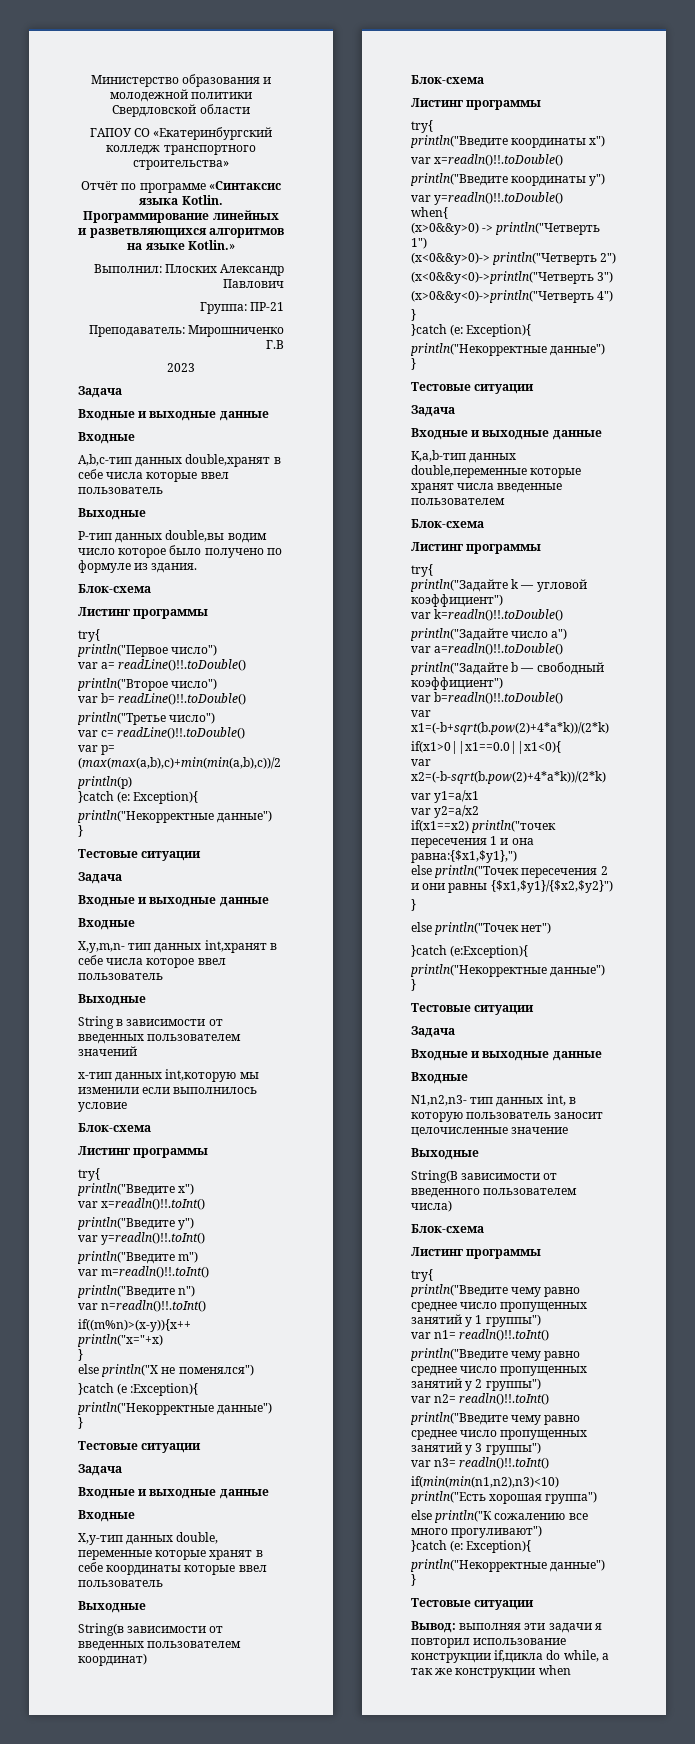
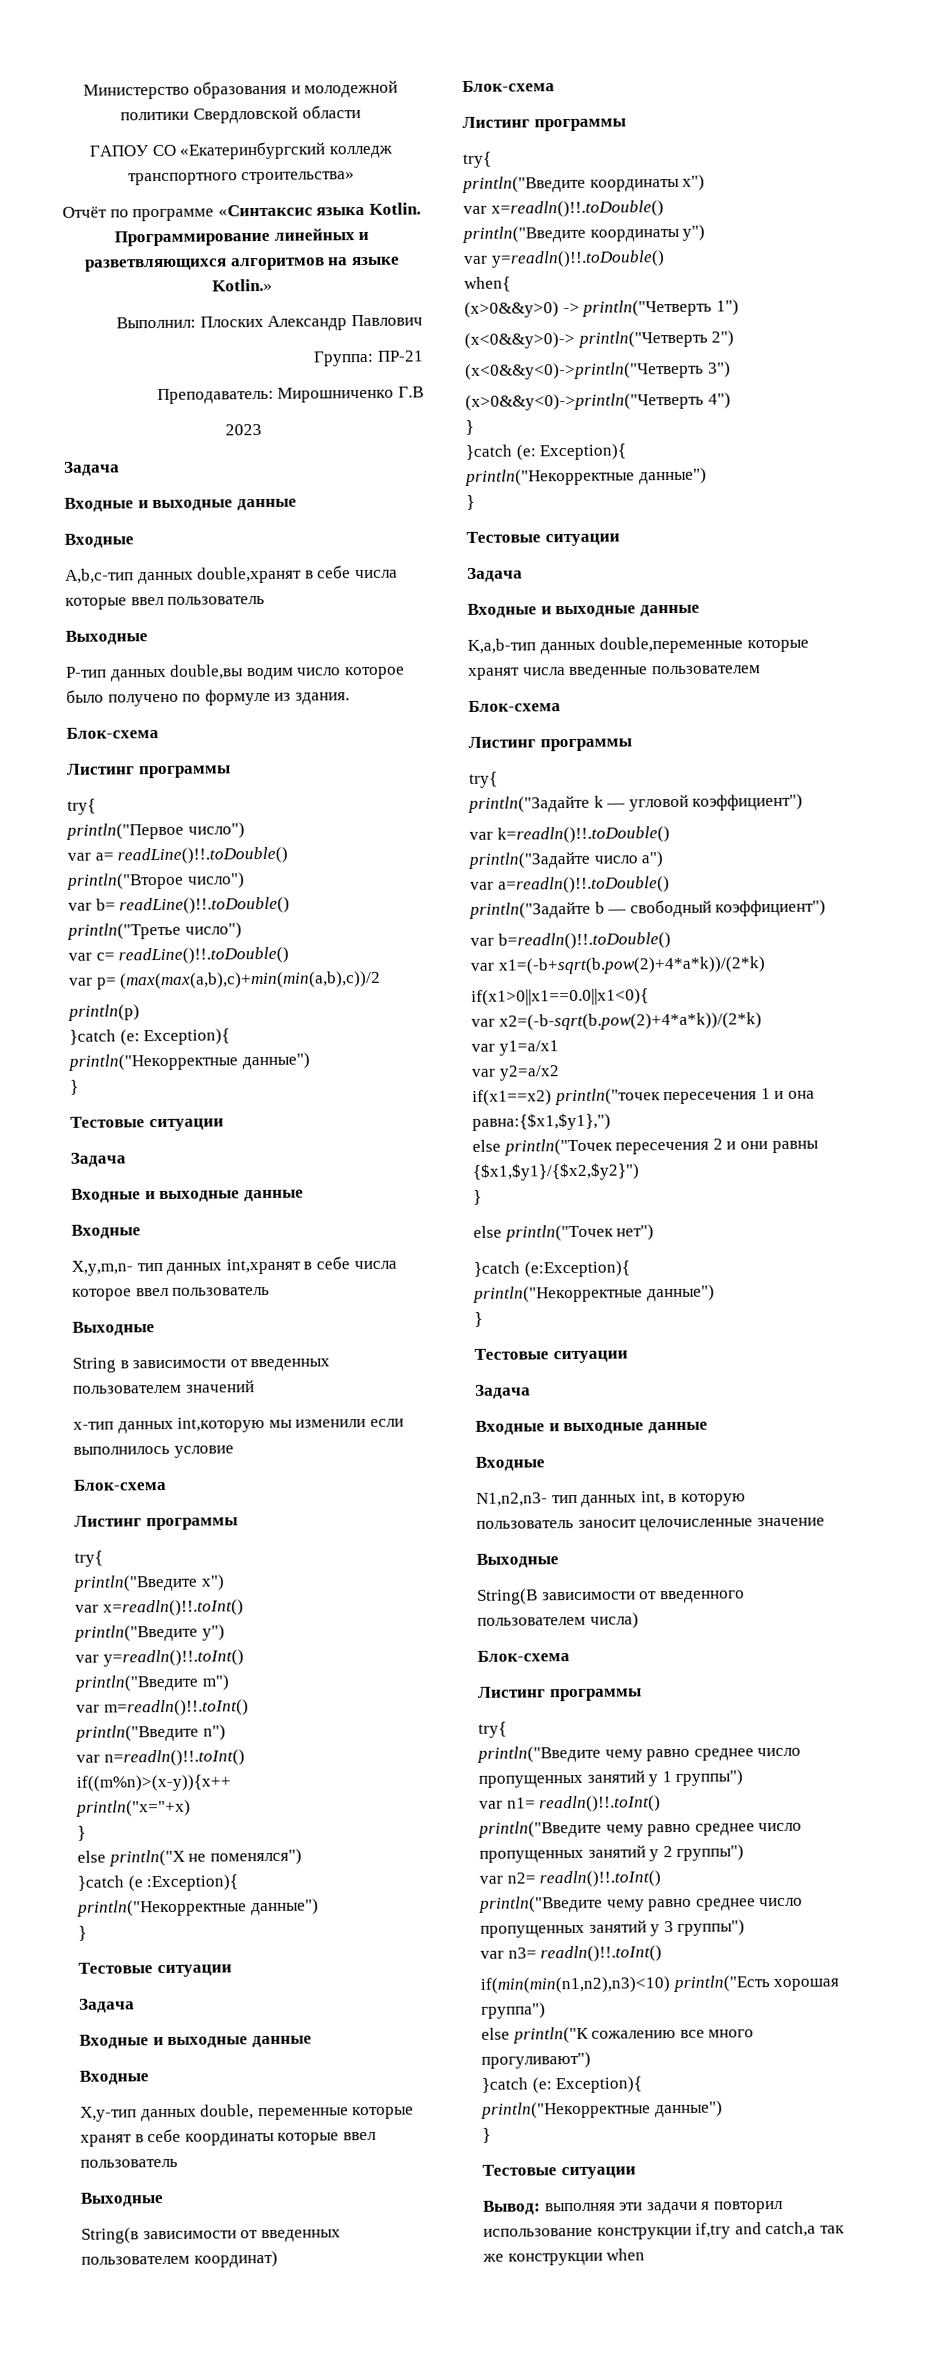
[494,1650,609,1663] if,цикла do while, а -> [695,2221,817,2239] if,try and catch,а

